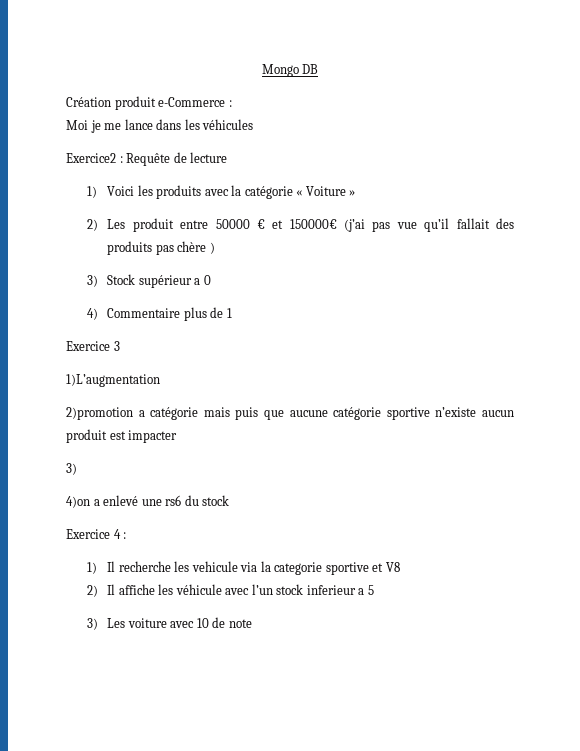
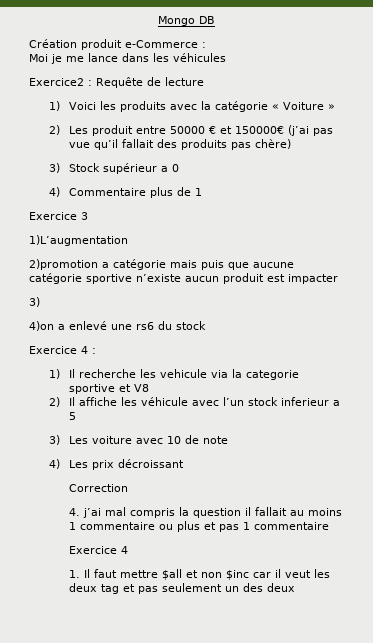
[177,241,215,254] chère ) -> [254,139,291,149] chère)
(252, 623) none -> [48,459,184,470] [68,484,128,492] [68,507,342,518] [68,521,329,532] [68,546,128,554] [68,569,330,580] [68,583,295,594] // 4) Les prix décroissant // Correction // 4. j’ai mal compris la question il fallait au moins 1 commentaire ou plus et pas 1 commentaire // Exercice 4 // 1. Il faut mettre $all et non $inc car il veut les deux tag et pas seulement un des deux

